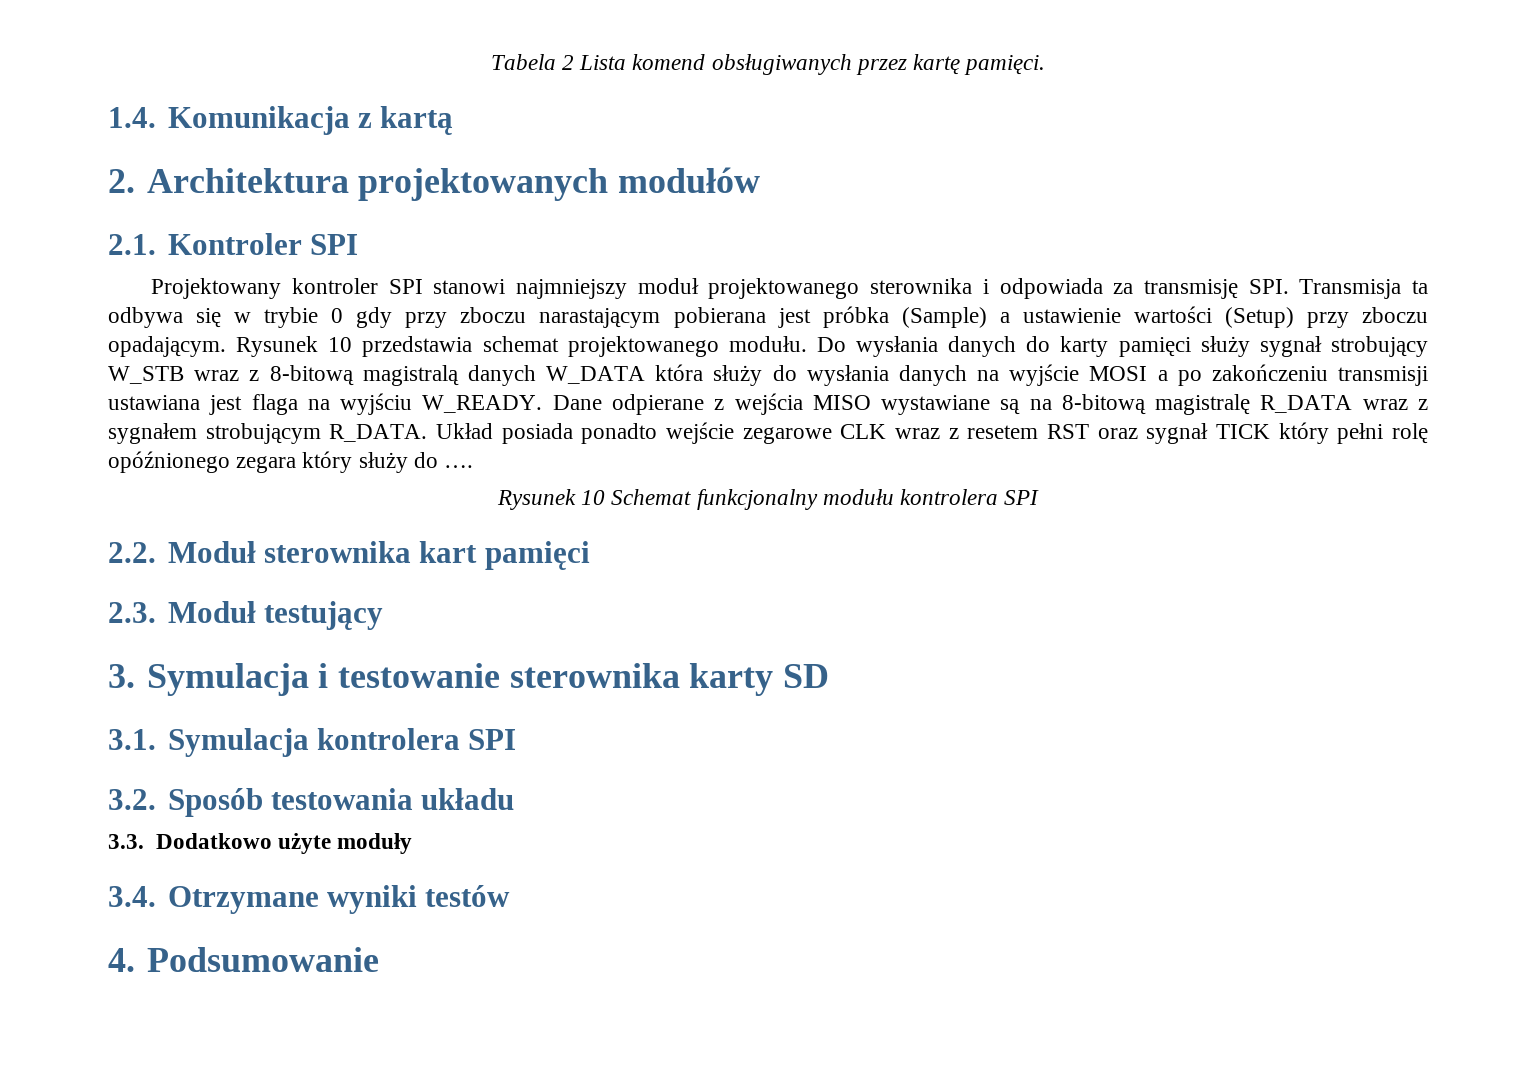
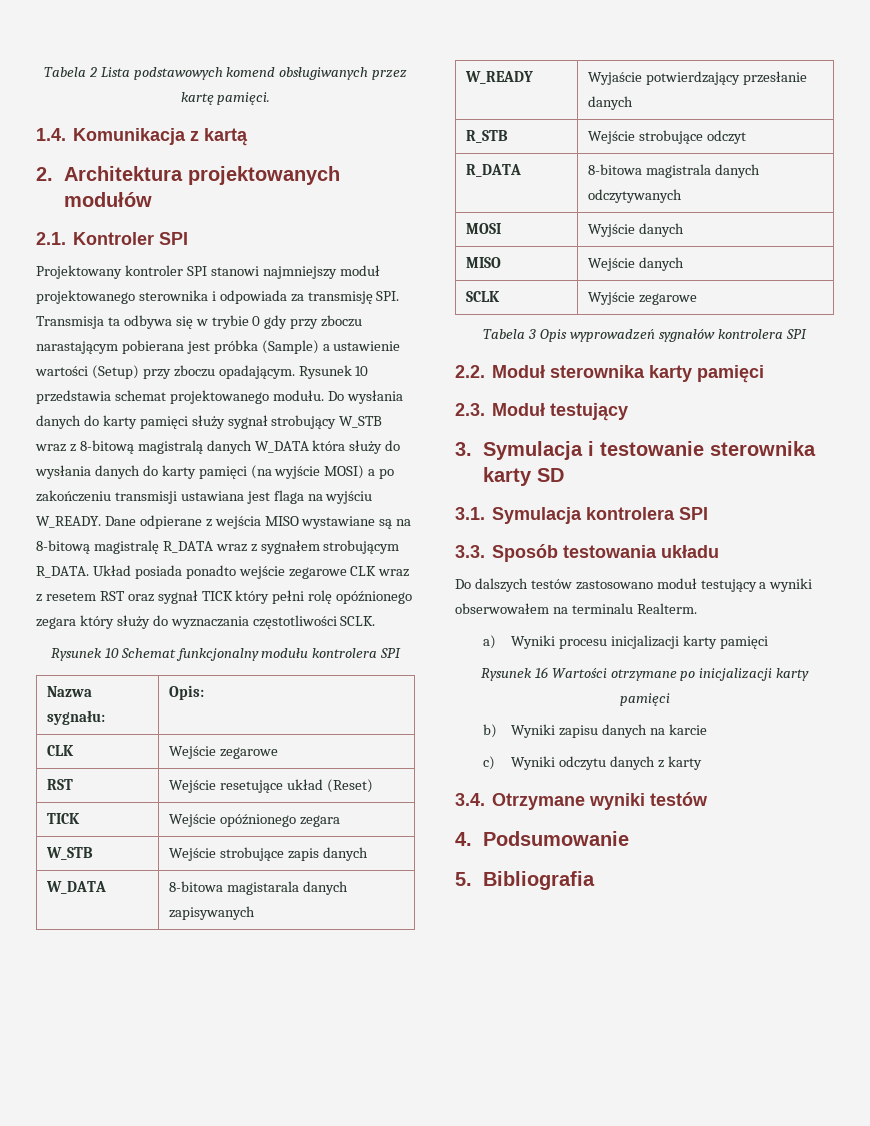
(627, 62) none -> [133,67,223,80] podstawowych
[976,364,1148,386] na wyjście MOSI -> [142,465,365,479] do karty pamięci (na wyjście MOSI)
[444,465,474,468] …. -> [170,615,376,629] wyznaczania częstotliwości SCLK.
(1040, 497) none -> [47,686,93,697] [47,710,106,725] [169,685,205,700] [47,745,75,756] [169,746,279,759] [47,779,74,790] [169,779,373,793] [47,813,81,824] [169,814,340,827] [46,847,94,860] [169,847,368,861] [46,881,107,894] [169,881,348,895] [169,906,256,920] [465,71,534,84] [588,71,807,85] [588,96,634,110] [466,130,509,143] [588,130,746,144] [466,164,522,177] [588,164,760,178] [588,189,683,203] [466,223,502,234] [588,223,685,237] [466,257,502,268] [588,257,685,271] [466,291,501,302] [588,292,698,305] [483,329,807,342] // Nazwa sygnału: | Opis: // CLK | Wejście zegarowe // RST | Wejście resetujące układ (Reset) // TICK | Wejście opóźnionego zegara // W_STB | Wejście strobujące zapis danych // W_DATA | 8-bitowa magistarala danych zapisywanych // W_READY | Wyjaście potwierdzający przesłanie danych // R_STB | Wejście strobujące odczyt // R_DATA | 8-bitowa magistrala danych odczytywanych // MOSI | Wyjście danych // MISO | Wejście danych // SCLK | Wyjście zegarowe // Tabela 3 Opis wyprowadzeń sygnałów kontrolera SPI
[419,541,478,563] kart -> [649,365,693,382] karty
[108,789,156,810] 3.2. -> [455,545,485,558] 3.3.
[108,833,412,854] 3.3. Dodatkowo użyte moduły -> [455,578,813,592] [455,603,697,614] [483,635,768,649] [480,667,810,681] [619,693,670,706] [483,724,707,738] [483,756,702,770] Do dalszych testów zastosowano moduł testujący a wyniki obserwowałem na terminalu Realterm. // a) Wyniki procesu inicjalizacji karty pamięci // Rysunek 16 Wartości otrzymane po inicjalizacji karty pamięci // b) Wyniki zapisu danych na karcie // c) Wyniki odczytu danych z karty
(379, 959) none -> [455,871,596,890] // 5. Bibliografia

